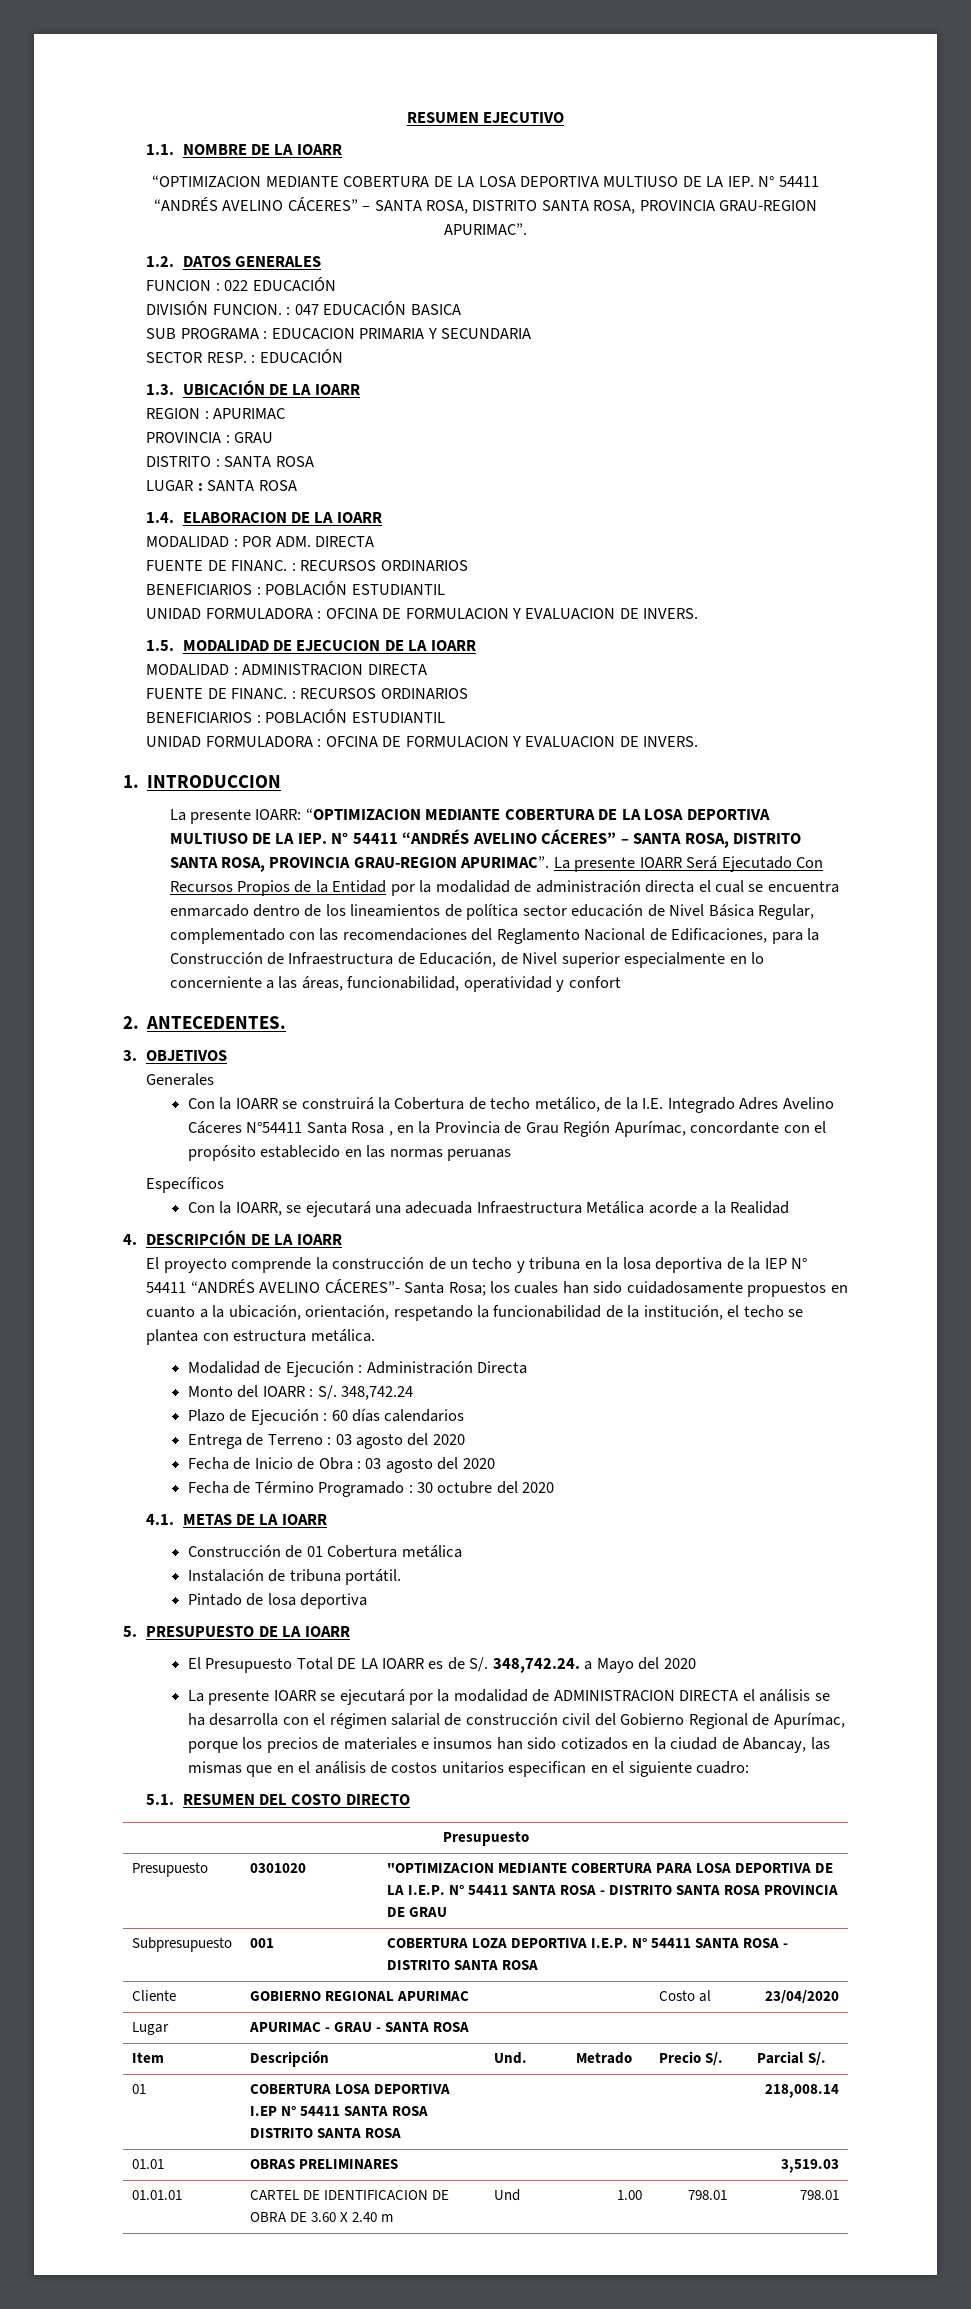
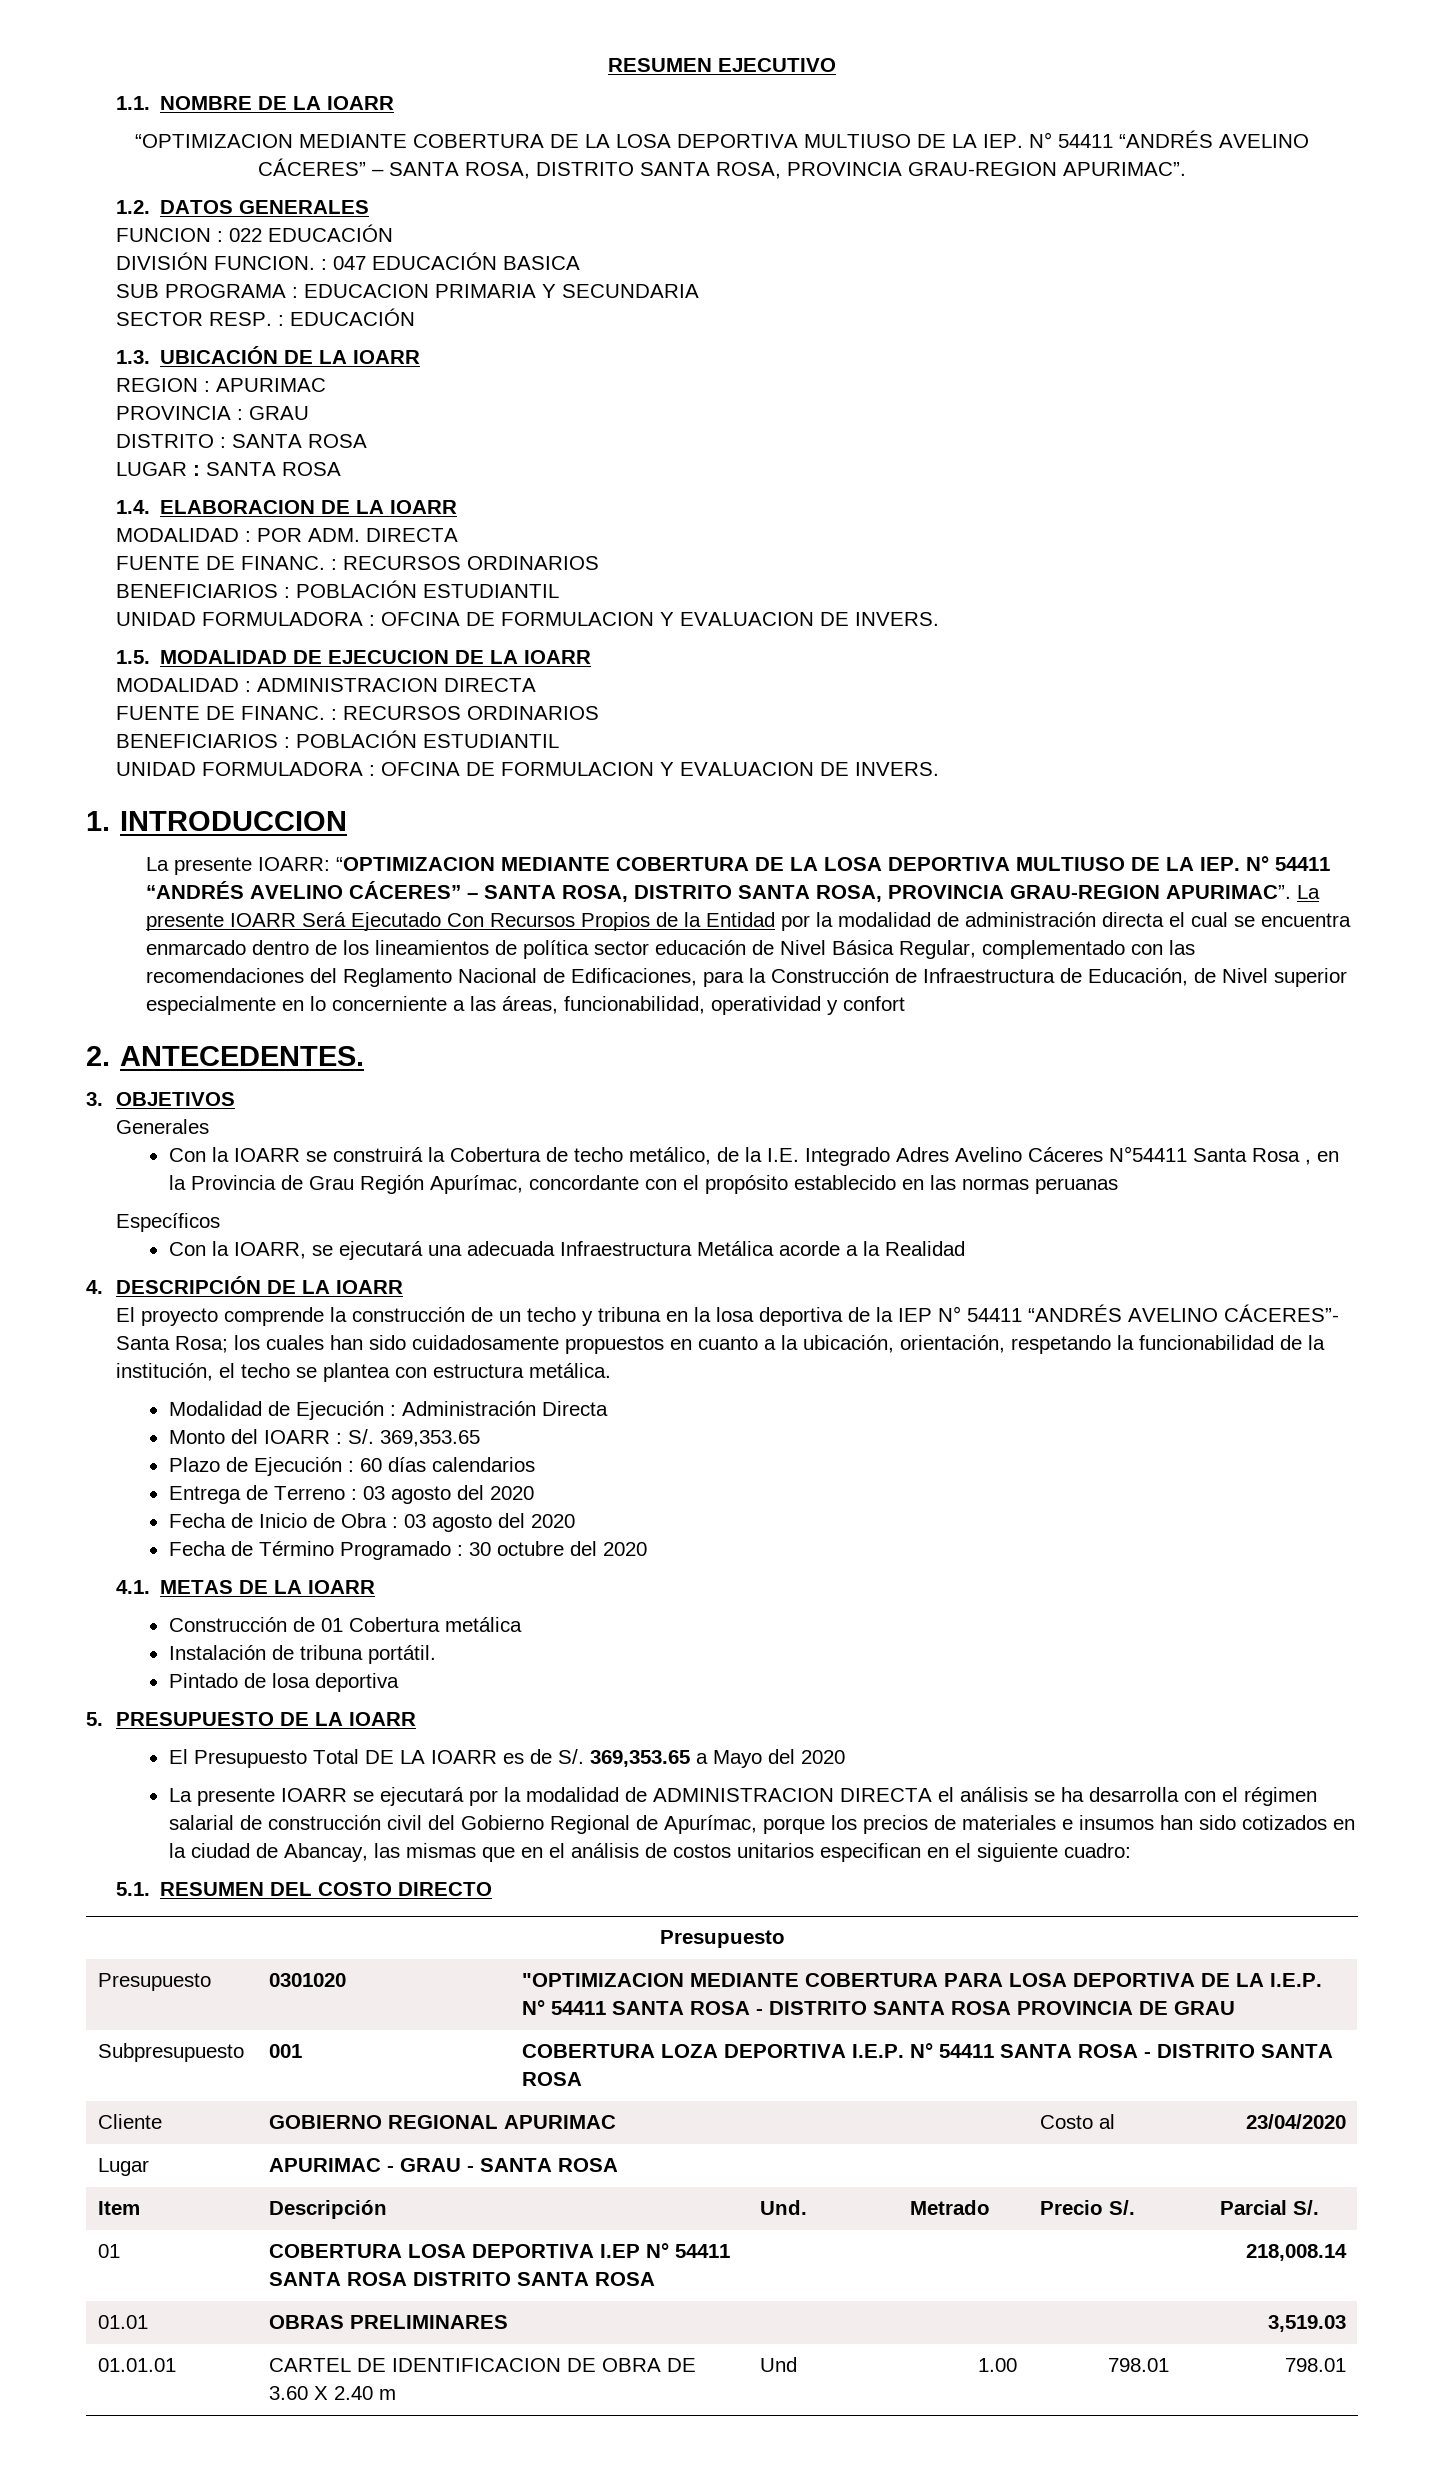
[340,1386,413,1400] 348,742.24 -> [379,1430,480,1447] 369,353.65
[492,1658,580,1673] 348,742.24. -> [589,1750,690,1767] 369,353.65

